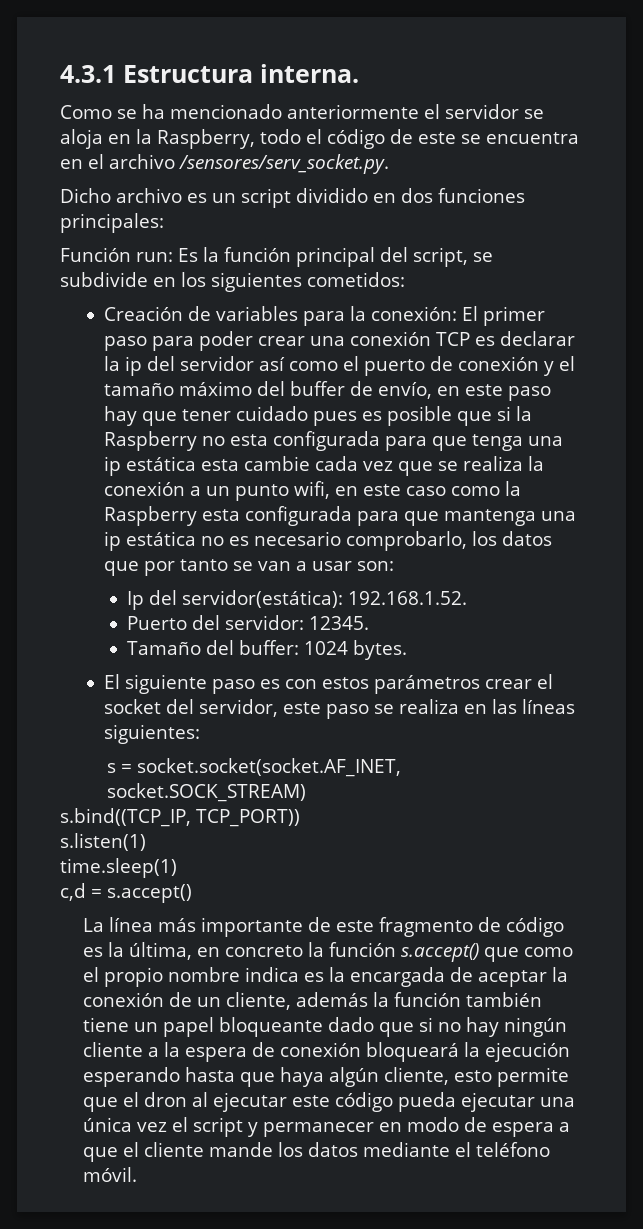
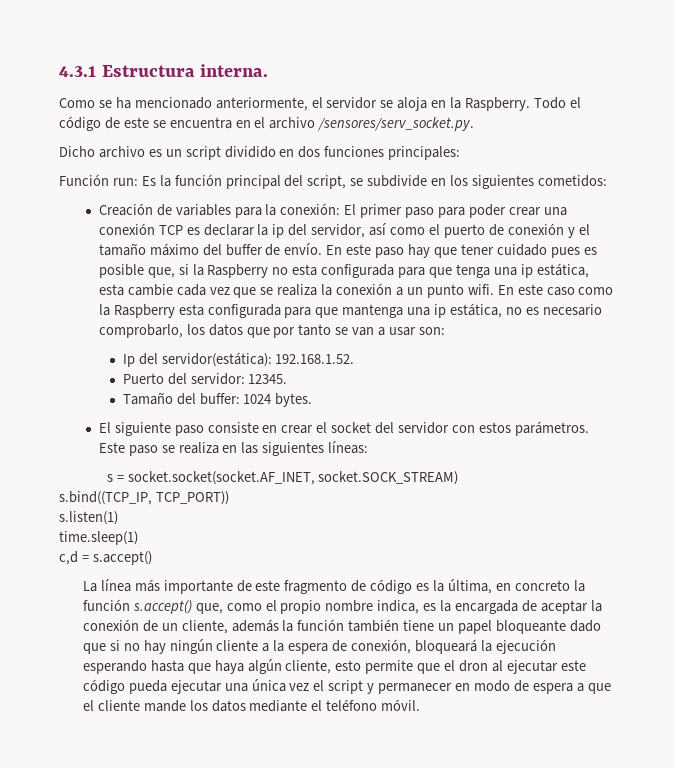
[287,104,419,119] anteriormente -> [215,97,308,111] anteriormente,
[157,129,301,149] Raspberry, todo -> [465,97,566,111] Raspberry. Todo
[179,356,254,371] servidor -> [311,224,366,238] servidor,
[377,382,460,399] envío, en -> [284,243,343,255] envío. En
[456,411,492,426] que -> [147,267,175,278] que,
[125,456,196,471] estática -> [536,263,589,278] estática,
[293,481,358,499] wifi, en -> [467,284,514,295] wifi. En
[125,531,196,546] estática -> [450,303,503,318] estática,
[259,674,553,694] [103,699,321,717] es con estos parámetros crear el socket del servidor, este -> [207,421,589,436] [98,442,125,453] consiste en crear el socket del servidor con estos parámetros. Este
[521,699,575,714] [103,724,200,744] líneas siguientes: -> [262,441,369,456] siguientes líneas:
[484,947,520,962] que -> [195,603,223,614] que,
[245,967,300,982] indica -> [377,600,420,614] indica,
[280,1042,362,1057] conexión -> [351,639,412,654] conexión,

